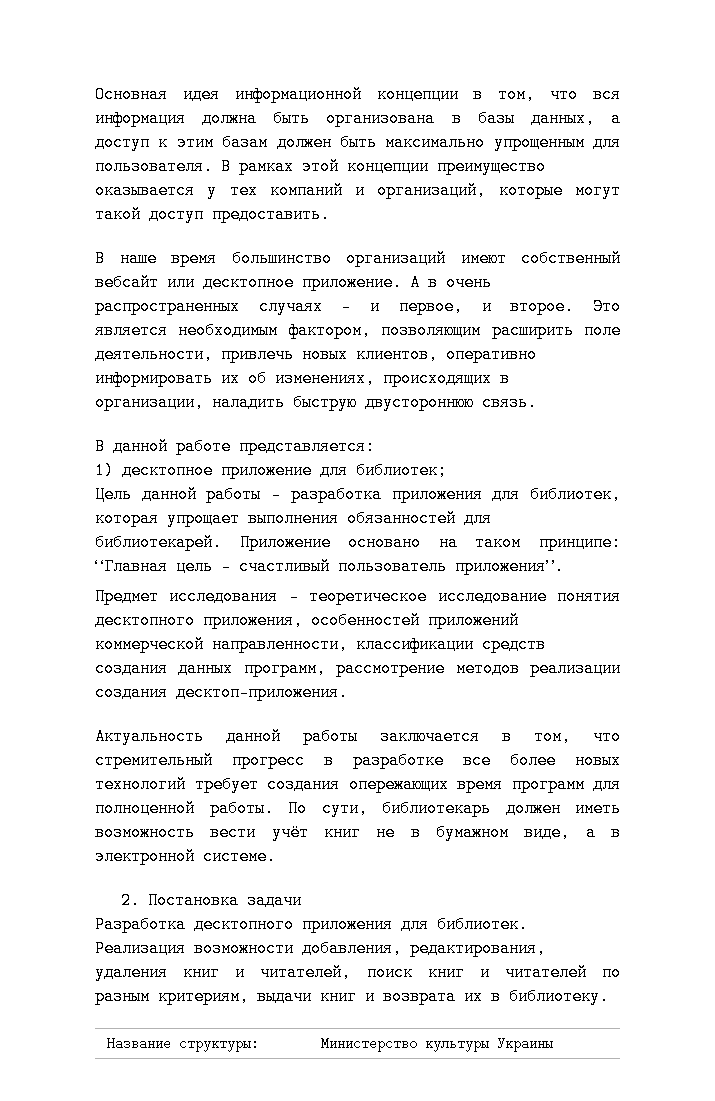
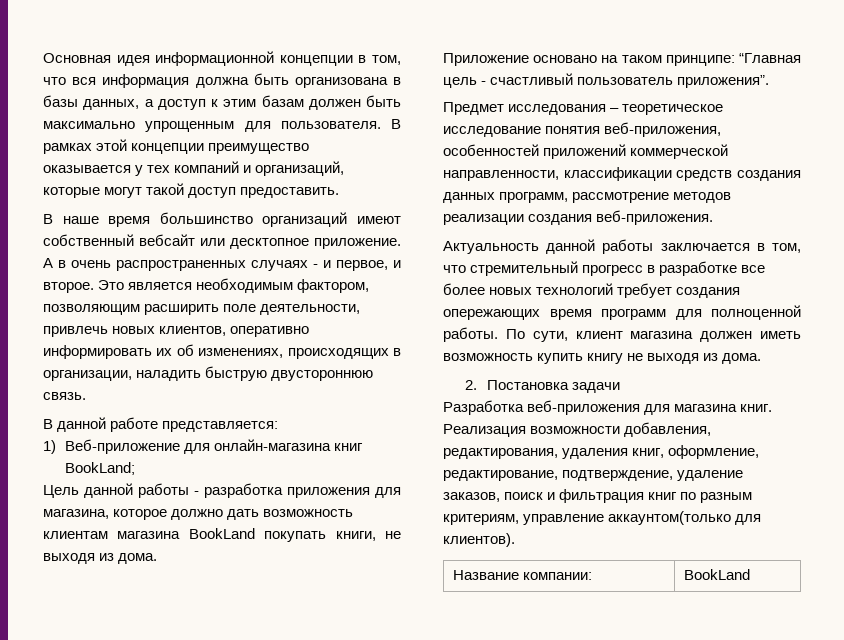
[122,462,447,479] десктопное приложение для библиотек; -> [64,439,363,454] [64,462,135,475] Веб-приложение для онлайн-магазина книг BookLand;
[530,486,621,503] [95,511,491,527] [95,534,222,551] библиотек, которая упрощает выполнения обязанностей для библиотекарей. -> [43,509,354,520] [43,528,401,542] [43,553,158,564] магазина, которое должно дать возможность клиентам магазина BookLand покупать книги, не выходя из дома. //
[95,612,303,629] десктопного приложения, -> [604,122,722,137] веб-приложения,
[176,684,348,701] десктоп-приложения. -> [596,210,714,225] веб-приложения.
[382,801,490,817] библиотекарь -> [575,331,694,339] клиент магазина
[210,824,620,841] [95,848,276,865] вести учёт книг не в бумажном виде, а в электронной системе. -> [537,353,762,364] купить книгу не выходя из дома.
[194,916,528,933] десктопного приложения для библиотек. -> [527,400,773,415] веб-приложения для магазина книг.
[183,964,620,981] [95,988,609,1005] [106,1035,259,1052] [320,1035,553,1052] книг и читателей, поиск книг и читателей по разным критериям, выдачи книг и возврата их в библиотеку. // Название структуры: | Министерство культуры Украины -> [632,445,760,459] [443,470,744,481] [443,489,753,503] [443,511,762,525] [443,533,515,547] [453,570,593,580] [684,569,751,580] книг, оформление, редактирование, подтверждение, удаление заказов, поиск и фильтрация книг по разным критериям, управление аккаунтом(только для клиентов). // Название компании: | BookLand

